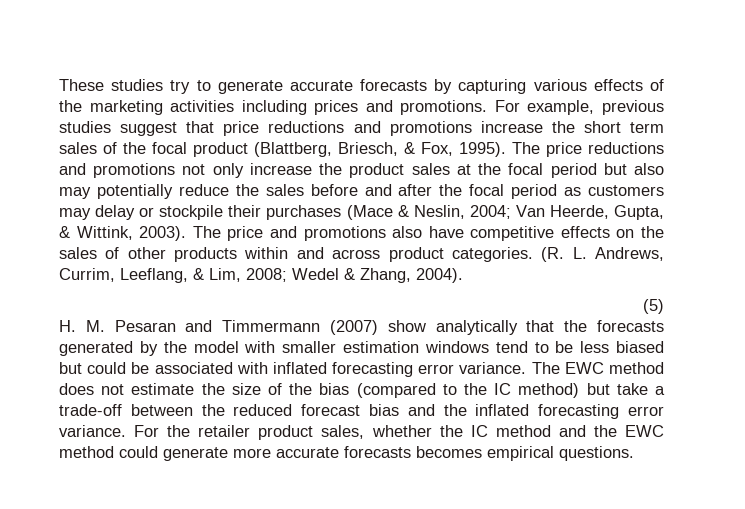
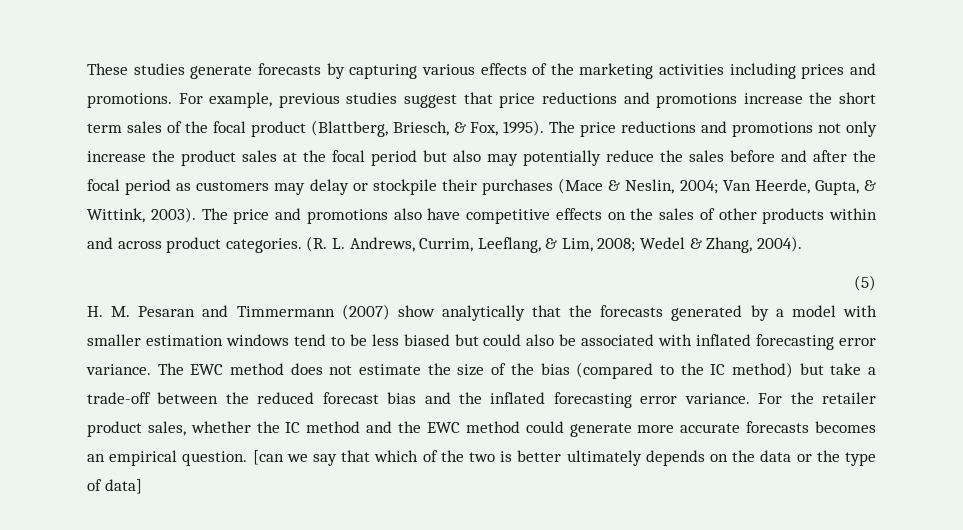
[170,80,353,94] try to generate accurate -> [190,65,253,79] generate
[163,341,187,353] the -> [775,309,784,317] a
(127, 368) none -> [526,334,555,346] also
[487,446,634,461] empirical questions. -> [87,450,877,466] [87,479,142,494] an empirical question. [can we say that which of the two is better ultimately depends on the data or the type of data]

